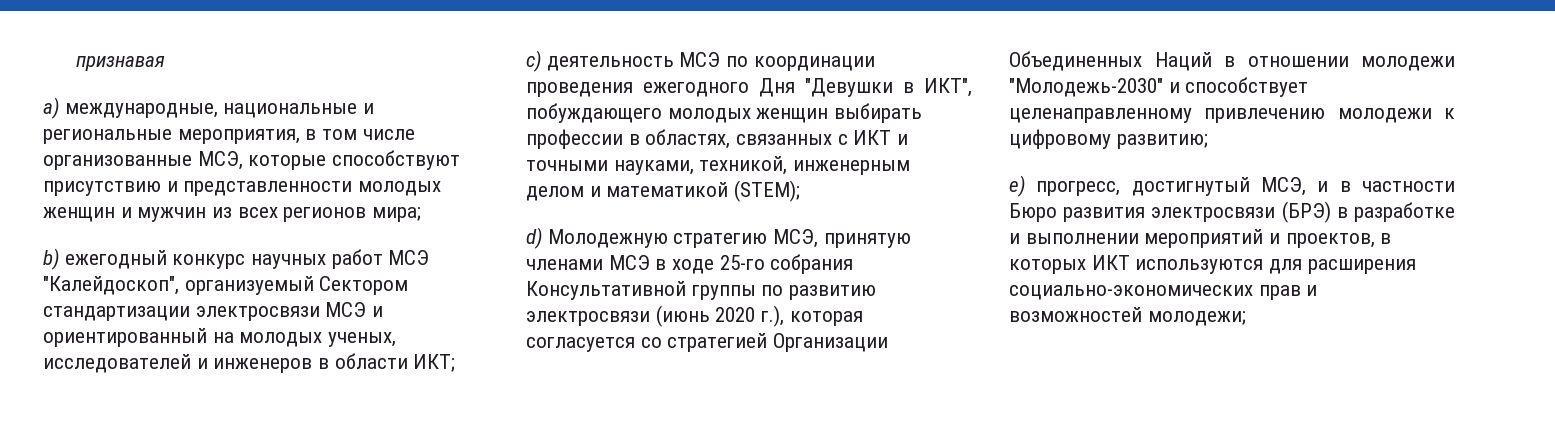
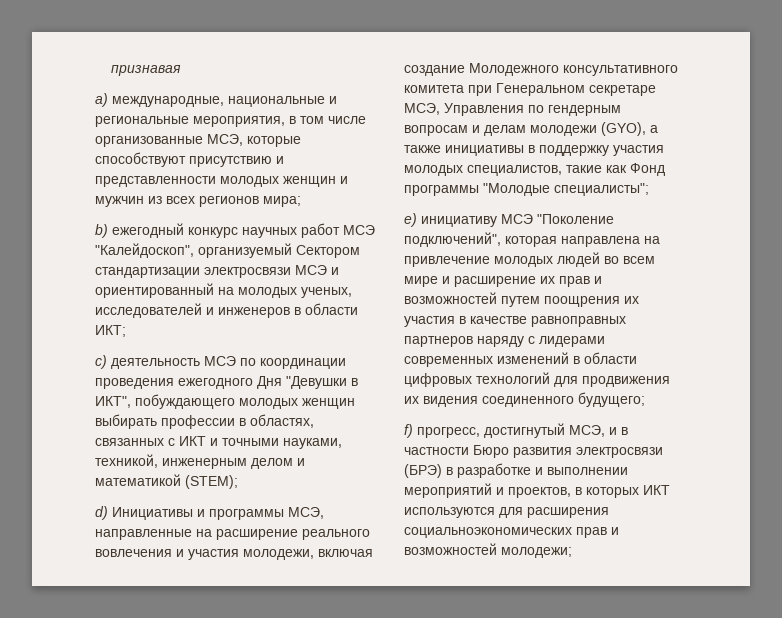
[547,229,911,248] [526,254,854,274] [526,281,877,300] [526,305,863,327] [526,333,889,352] [1009,51,1455,71] [1009,77,1309,97] [1009,108,1455,123] [1009,129,1208,149] [1009,175,1025,197] Молодежную стратегию МСЭ, принятую членами МСЭ в ходе 25-го собрания Консультативной группы по развитию электросвязи (июнь 2020 г.), которая согласуется со стратегией Организации Объединенных Наций в отношении молодежи "Молодежь-2030" и способствует целенаправленному привлечению молодежи к цифровому развитию; // e) -> [112,507,324,520] [95,529,370,540] [95,549,373,560] [404,63,678,76] [404,83,656,96] [404,103,621,116] [404,122,658,136] [404,145,664,156] [404,163,665,176] [404,183,649,196] [404,213,614,227] [404,232,660,247] [404,252,655,267] [404,276,602,287] [404,292,639,307] [404,316,626,327] [404,336,605,347] [404,352,637,367] [404,372,670,387] [404,392,645,407] [404,424,413,438] Инициативы и программы МСЭ, направленные на расширение реального вовлечения и участия молодежи, включая создание Молодежного консультативного комитета при Генеральном секретаре МСЭ, Управления по гендерным вопросам и делам молодежи (GYO), а также инициативы в поддержку участия молодых специалистов, такие как Фонд программы "Молодые специалисты"; // e) инициативу МСЭ "Поколение подключений", которая направлена на привлечение молодых людей во всем мире и расширение их прав и возможностей путем поощрения их участия в качестве равноправных партнеров наряду с лидерами современных изменений в области цифровых технологий для продвижения их видения соединенного будущего; // f)
[1009,285,1253,300] социально-экономических -> [404,527,572,538] социальноэкономических

